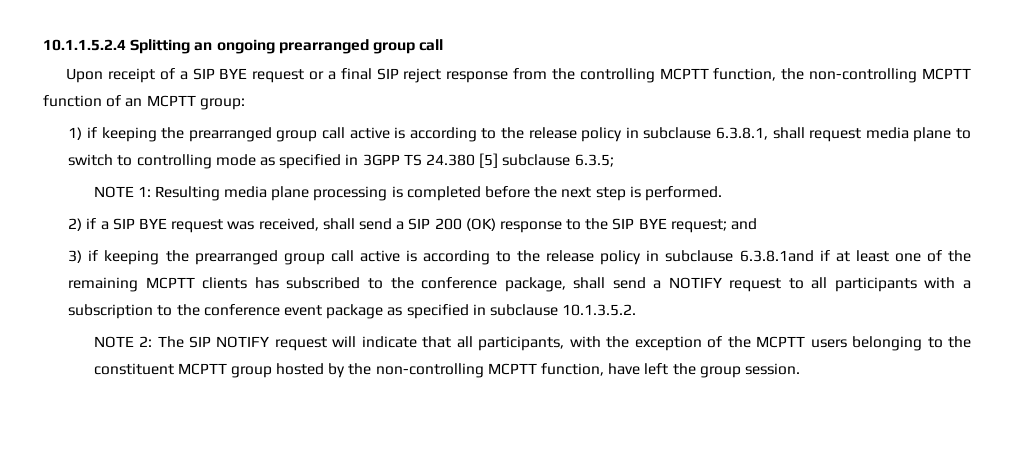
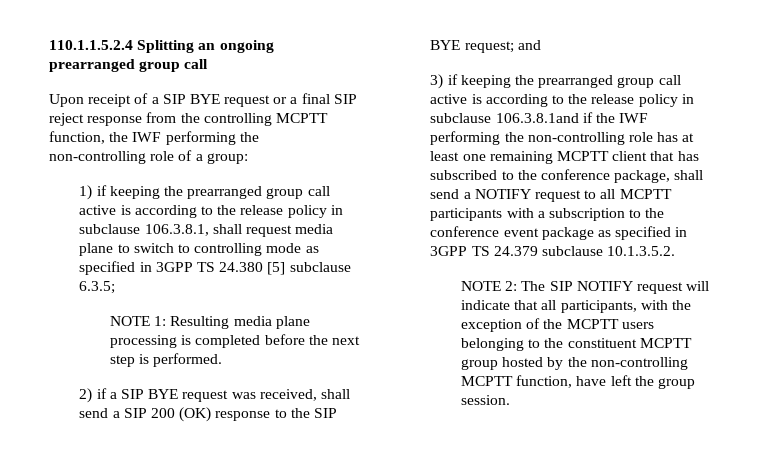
[43,39,126,51] 10.1.1.5.2.4 -> [49,40,133,50] 110.1.1.5.2.4
[809,68,972,83] [43,95,196,107] non-controlling MCPTT function of an MCPTT -> [132,131,259,145] [49,150,203,164] IWF performing the non-controlling role of a
[715,127,768,140] 6.3.8.1, -> [144,224,209,236] 106.3.8.1,
[739,250,972,262] [68,277,248,292] 6.3.8.1and if at least one of the remaining MCPTT clients -> [495,112,649,123] [430,131,695,145] [430,151,675,164] 106.3.8.1and if the IWF performing the non-controlling role has at least one remaining MCPTT client that
(828, 283) none -> [619,189,672,199] MCPTT
(486, 309) none -> [430,246,538,256] 3GPP TS 24.379

